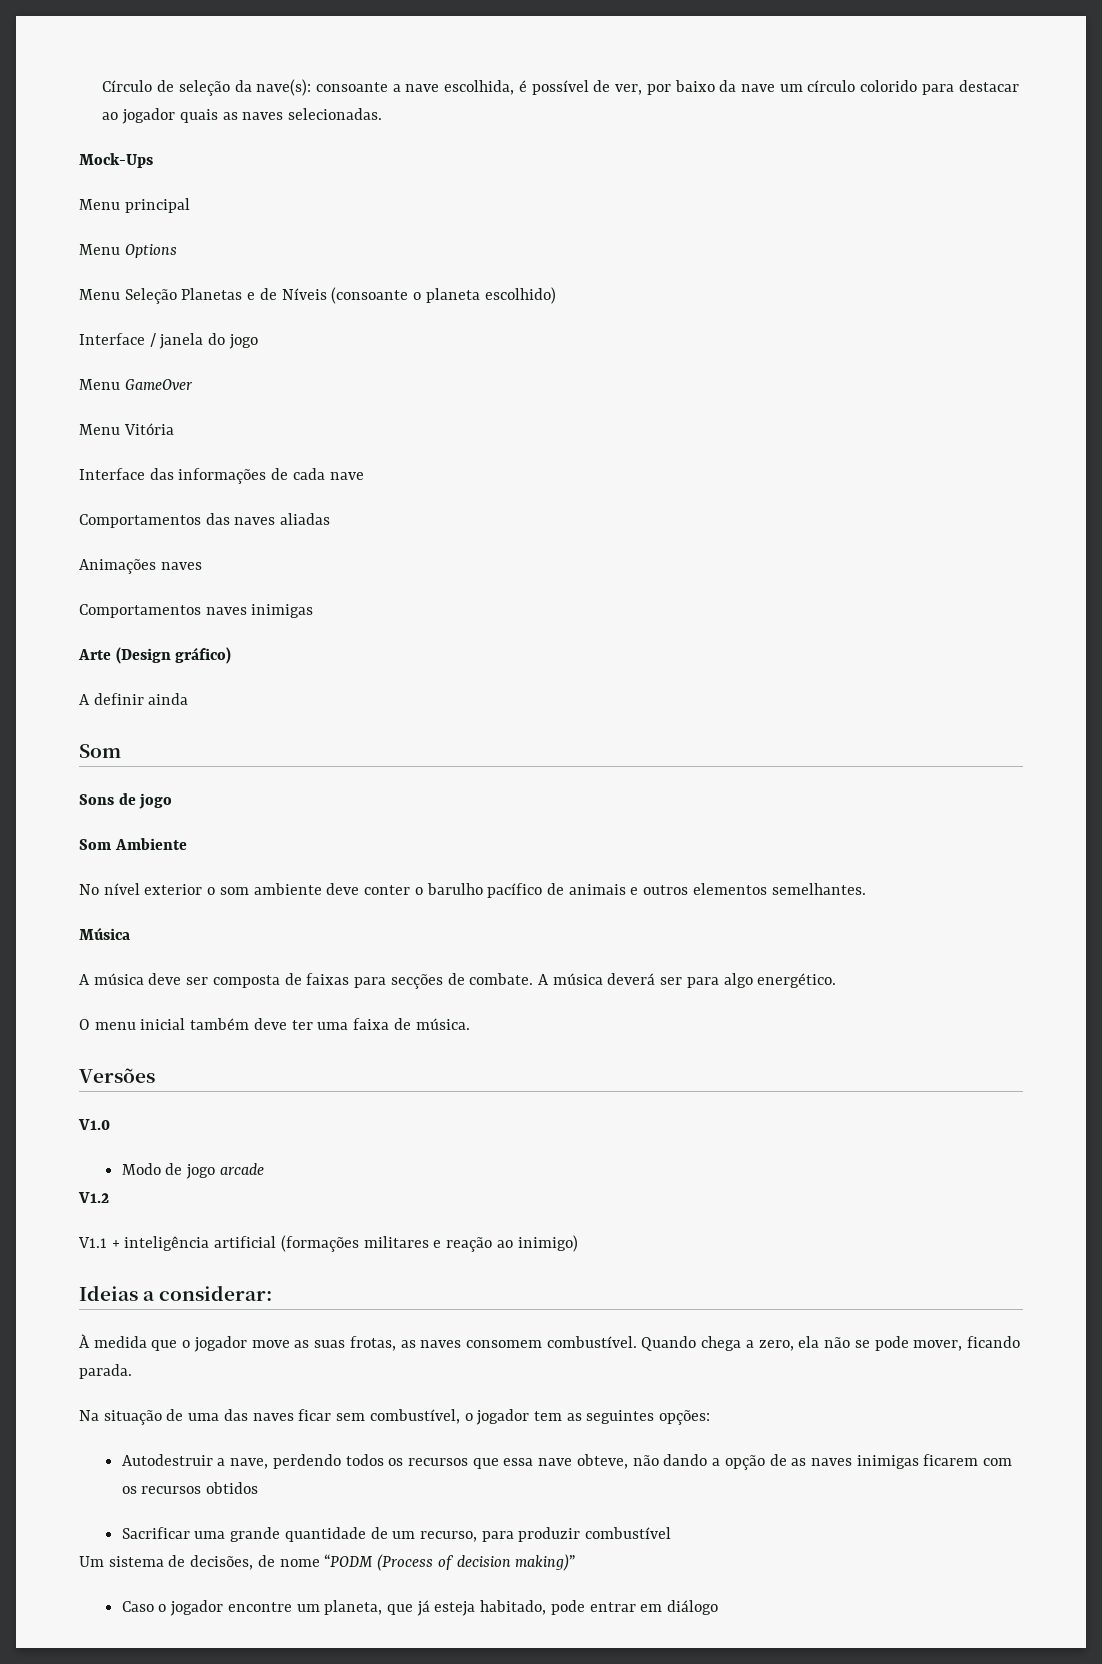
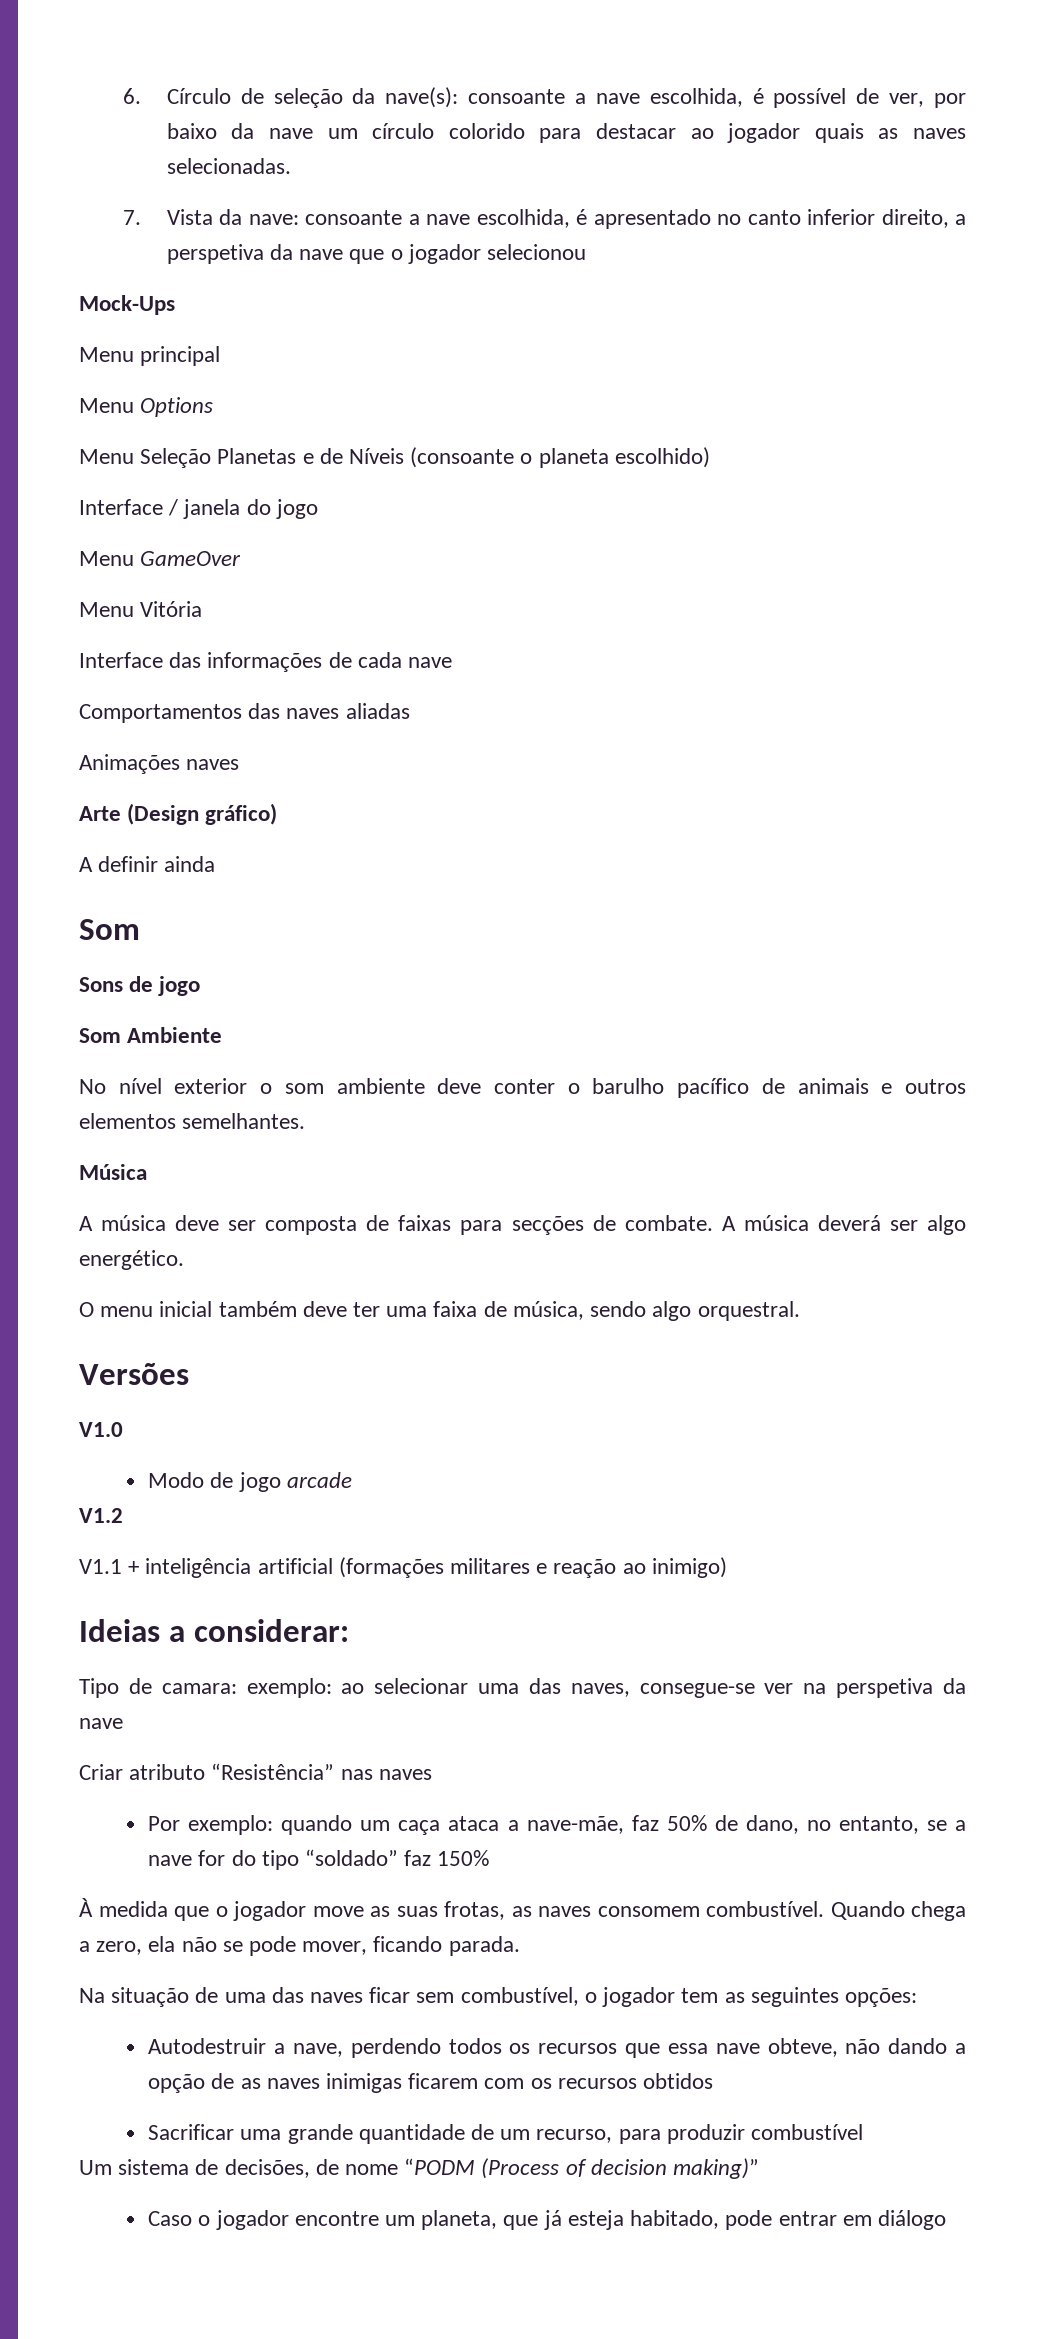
(102, 86) none -> [122,88,141,104] 6.
(382, 114) none -> [122,209,967,229] [166,244,587,264] // 7. Vista da nave: consoante a nave escolhida, é apresentado no canto inferior direito, a perspetiva da nave que o jogador selecionou
[79,604,314,618] // Comportamentos naves inimigas -> (240, 764) none
[686,977,719,988] para -> (918, 1225) none
[415,1018,470,1030] música. -> [512,1301,800,1321] música, sendo algo orquestral.
(273, 1293) none -> [79,1678,966,1698] [79,1718,123,1729] [79,1763,432,1780] [148,1815,966,1835] [148,1849,490,1870] // Tipo de camara: exemplo: ao selecionar uma das naves, consegue-se ver na perspetiva da nave // Criar atributo “Resistência” nas naves // Por exemplo: quando um caça ataca a nave-mãe, faz 50% de dano, no entanto, se a nave for do tipo “soldado” faz 150%

